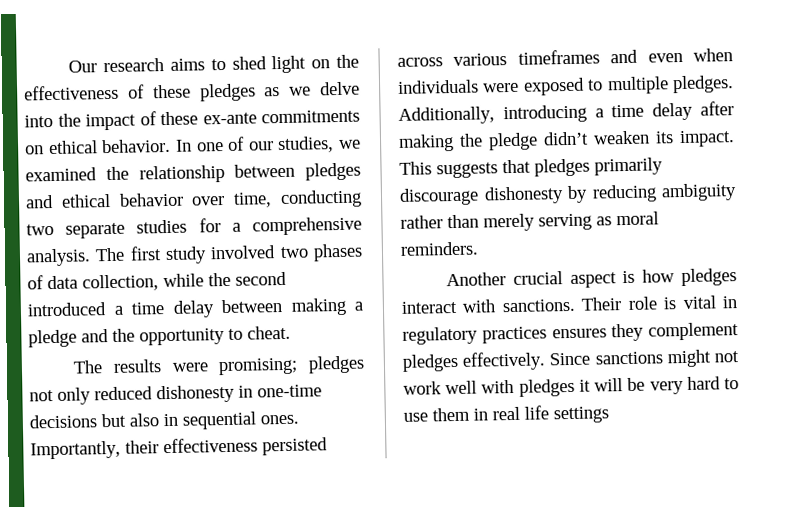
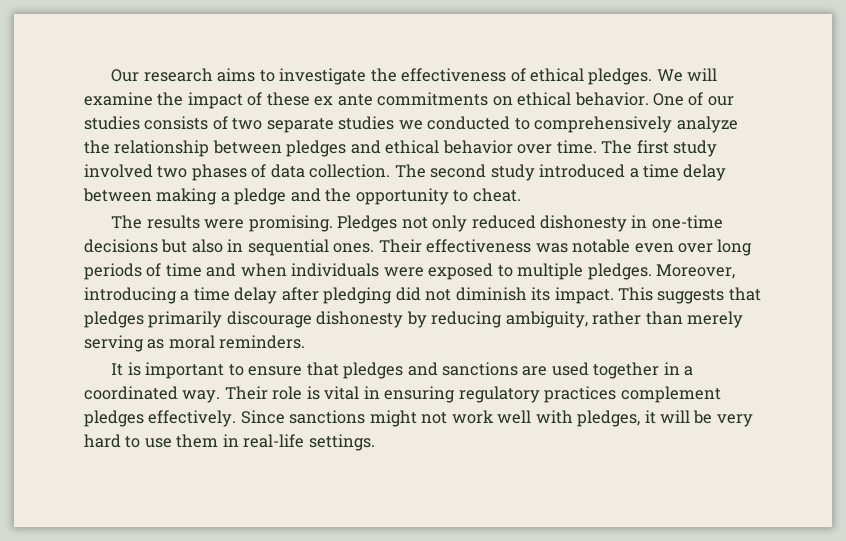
[231,54,359,74] [24,81,360,102] [24,114,53,128] shed light on the effectiveness of these pledges as we delve into -> [279,68,718,85] [84,92,153,106] investigate the effectiveness of ethical pledges. We will examine
[202,112,257,125] ex-ante -> [314,94,373,106] ex ante
[174,136,361,154] [25,167,97,182] In one of our studies, we examined -> [653,92,734,106] [84,116,738,133] One of our studies consists of two separate studies we conducted to comprehensively analyze
[233,189,362,209] [26,216,362,239] [26,248,91,267] time, conducting two separate studies for a comprehensive analysis. -> [556,140,597,154] time.
[82,271,287,292] collection, while the second -> [309,164,535,181] collection. The second study
[218,355,365,376] promising; pledges -> [248,215,398,232] promising. Pledges
[30,437,328,460] [397,49,683,67] Importantly, their effectiveness persisted across various timeframes and even -> [378,239,753,256] [84,263,237,280] Their effectiveness was notable even over long periods of time and
[398,106,495,125] Additionally, -> [656,264,736,279] Moreover,
[398,130,650,152] making the pledge didn’t weaken -> [323,287,527,304] pledging did not diminish
[661,183,737,202] ambiguity -> [505,311,588,328] ambiguity,
[446,268,737,288] [401,298,576,314] Another crucial aspect is how pledges interact with sanctions. -> [111,362,694,379] [84,386,221,403] It is important to ensure that pledges and sanctions are used together in a coordinated way.
(738, 302) none -> [384,386,456,403] ensuring
[551,323,645,342] ensures they -> (617, 394) none
[518,378,575,397] pledges -> [577,410,641,427] pledges,
[492,405,609,424] real life settings -> [243,434,375,451] real-life settings.

